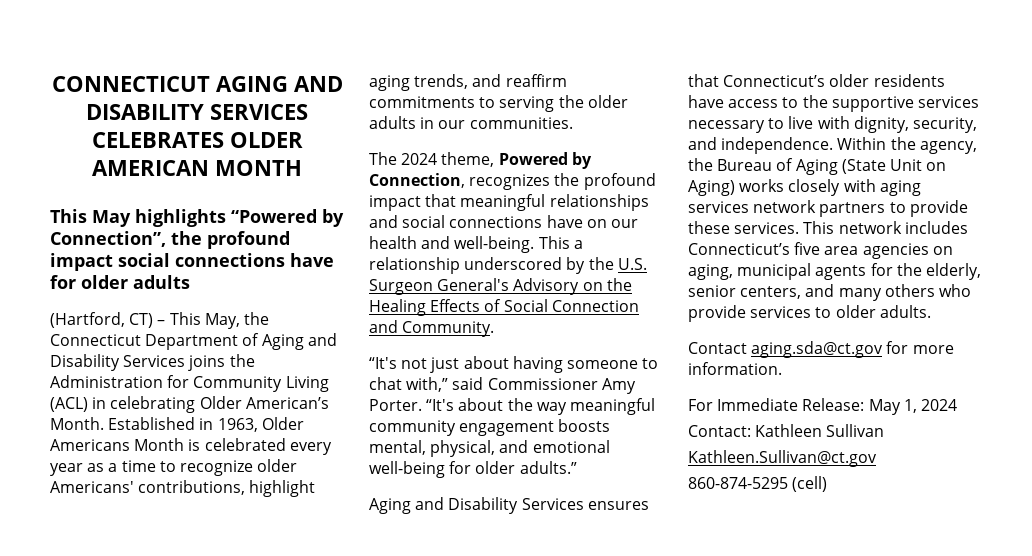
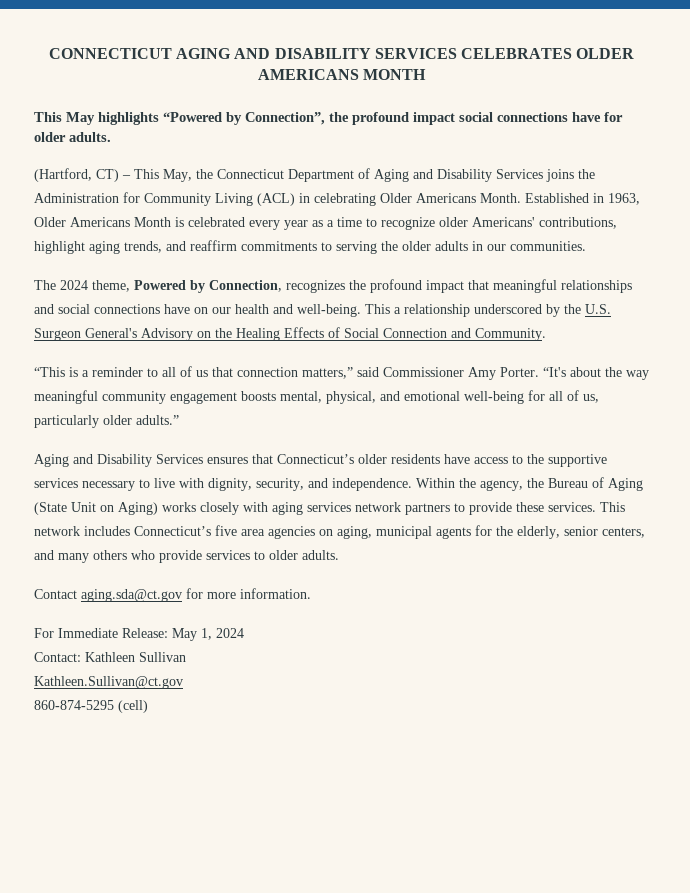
[92,160,209,176] AMERICAN -> [257,69,359,80] AMERICANS
[133,275,190,289] adults -> [69,132,111,142] adults.
[245,397,329,409] American’s -> [416,193,476,203] Americans
[369,356,659,373] [369,377,449,392] “It's not just about having someone to chat with,” -> [34,366,353,379] “This is a reminder to all of us that connection matters,”
(472, 467) none -> [549,390,599,403] [34,415,99,428] all of us, particularly

